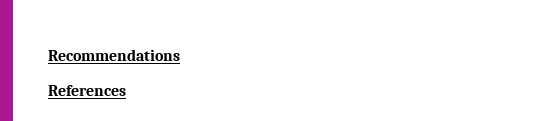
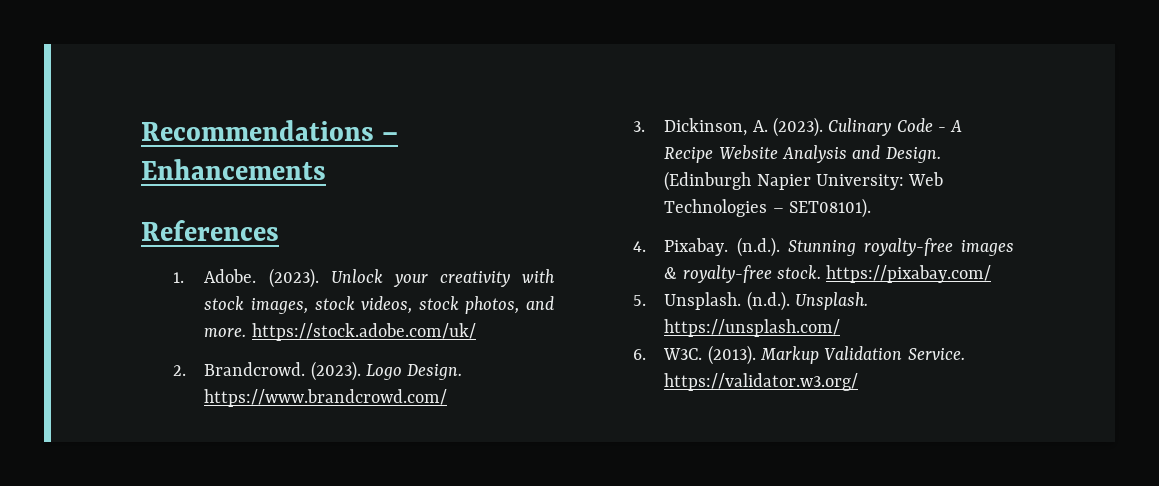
(180, 55) none -> [382,132,399,141] [141,159,326,180] – Enhancements
(126, 90) none -> [172,268,555,288] [204,296,554,314] [204,323,476,341] [172,361,463,381] [204,389,448,407] [632,117,963,137] [664,145,941,163] [664,171,944,191] [664,198,871,218] [632,237,1014,257] [664,265,992,283] [632,291,868,311] [664,319,841,337] [632,345,965,365] [664,373,859,391] // 1. Adobe. (2023). Unlock your creativity with stock images, stock videos, stock photos, and more. https://stock.adobe.com/uk/ // 2. Brandcrowd. (2023). Logo Design. https://www.brandcrowd.com/ // 3. Dickinson, A. (2023). Culinary Code - A Recipe Website Analysis and Design. (Edinburgh Napier University: Web Technologies – SET08101). // 4. Pixabay. (n.d.). Stunning royalty-free images & royalty-free stock. https://pixabay.com/ // 5. Unsplash. (n.d.). Unsplash. https://unsplash.com/ // 6. W3C. (2013). Markup Validation Service. https://validator.w3.org/

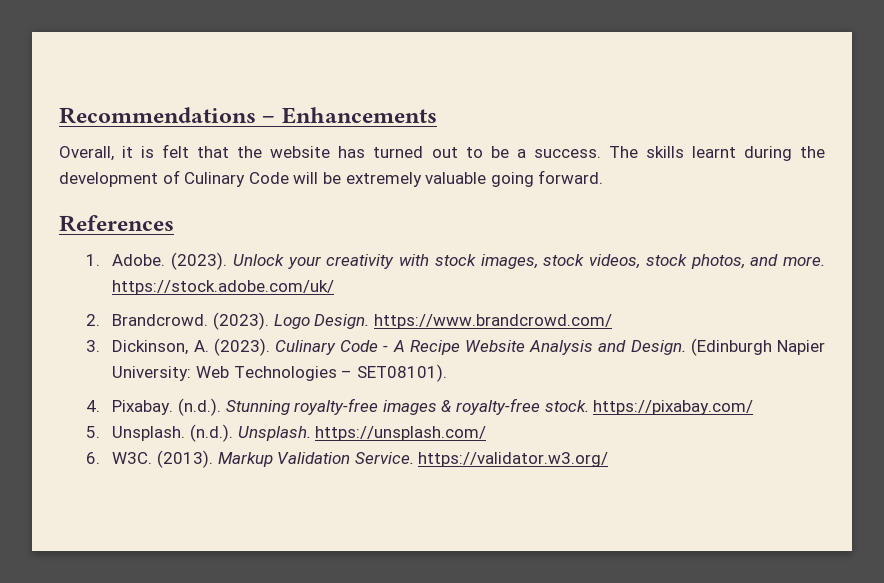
(326, 169) none -> [59,144,825,161] [59,170,604,187] // Overall, it is felt that the website has turned out to be a success. The skills learnt during the development of Culinary Code will be extremely valuable going forward.

